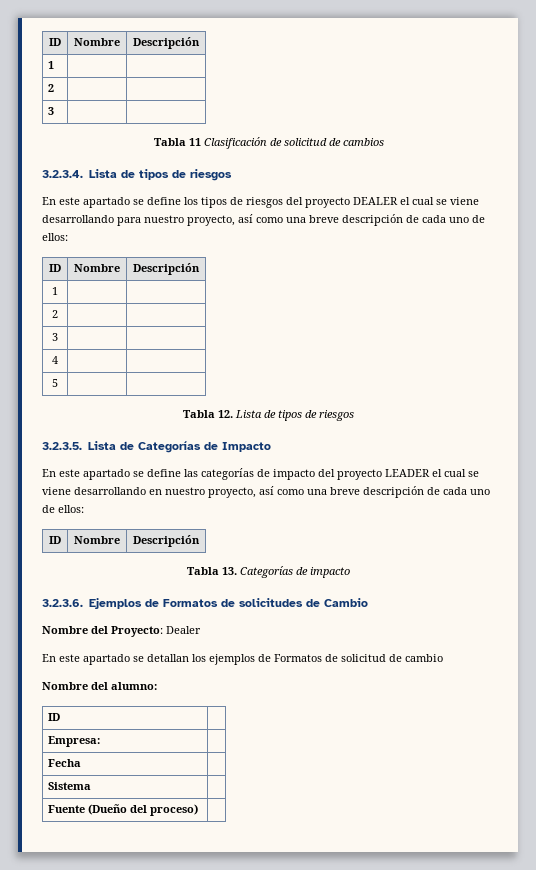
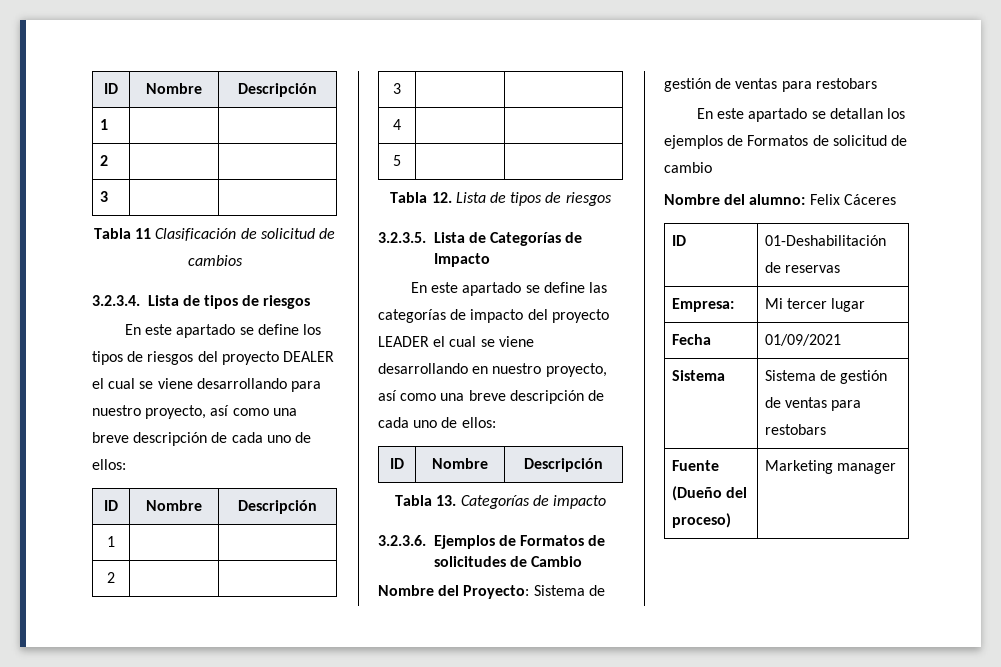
[166,626,201,634] Dealer -> [533,585,605,596] [664,78,877,92] Sistema de gestión de ventas para restobars
[48,713,61,721] [48,736,101,747] // ID | // Empresa: | -> [809,194,896,205] [671,235,686,246] [764,235,886,246] [764,262,841,273] [671,298,734,312] [764,298,866,312] Felix Cáceres // ID | 01-Deshabilitación de reservas // Empresa: | Mi tercer lugar
(82, 763) none -> [764,334,841,346] 01/09/2021
(92, 786) none -> [764,370,888,384] [764,397,862,411] [764,424,826,435] Sistema de gestión de ventas para restobars
(199, 810) none -> [764,460,897,474] Marketing manager

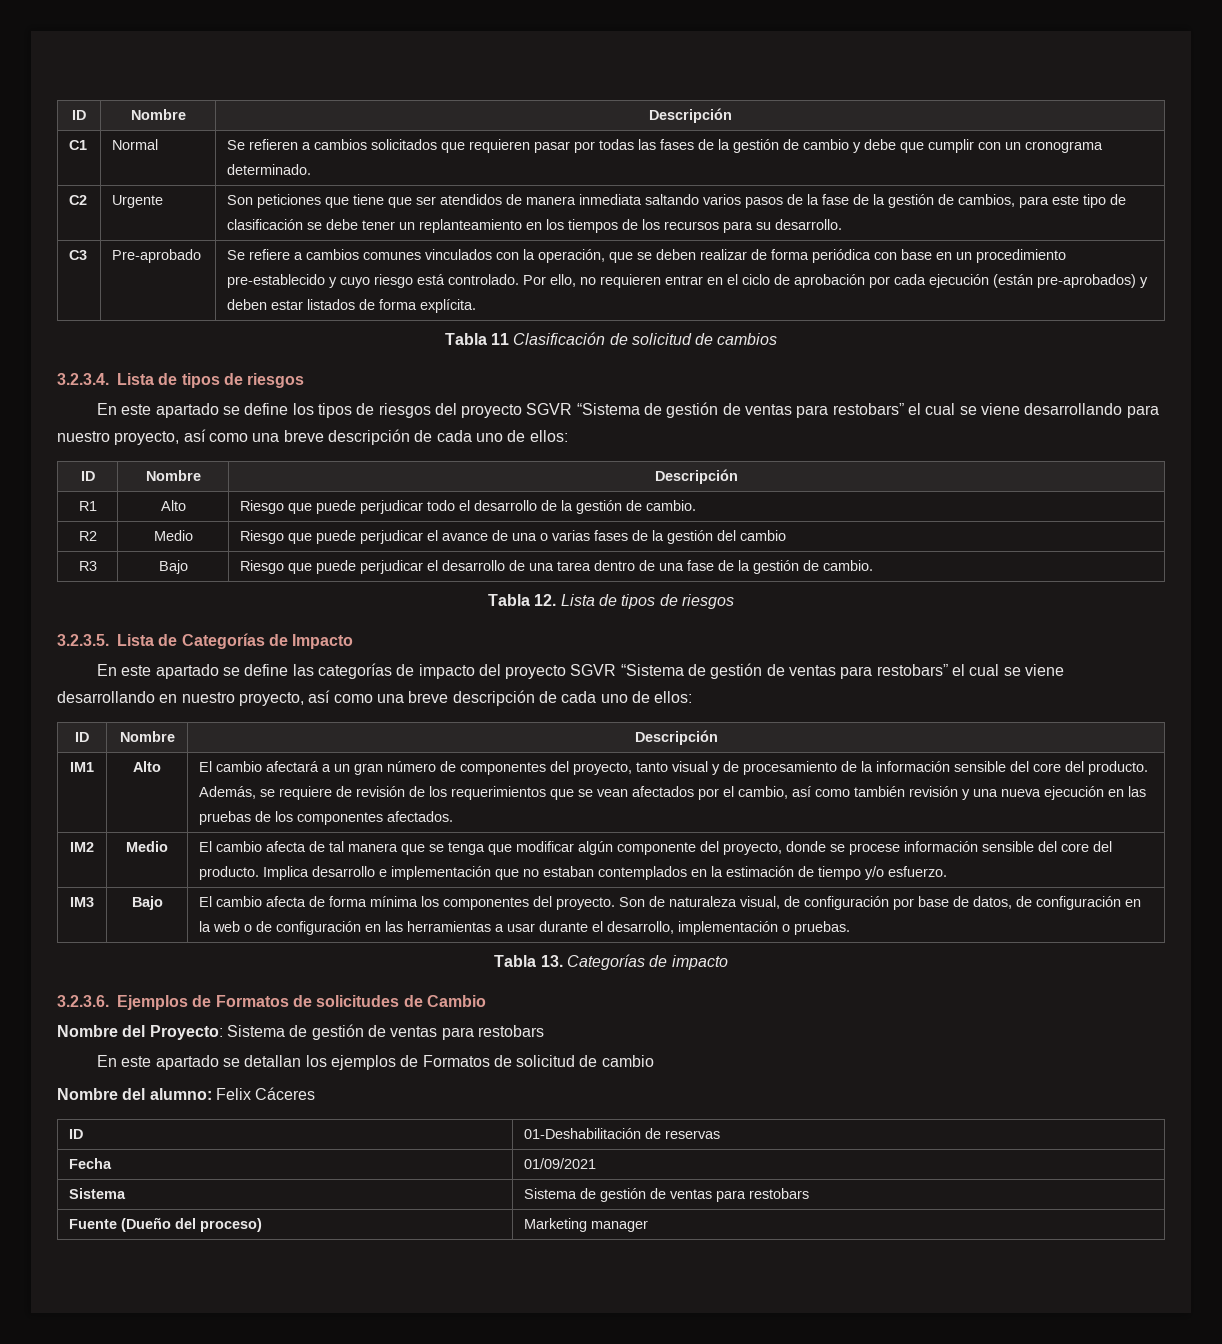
[104,83,118,94] [146,83,202,94] [238,83,317,97] [99,119,108,130] [99,155,108,166] [99,191,108,202] ID | Nombre | Descripción // 1 | | // 2 | | // 3 | | -> [72,110,86,120] [130,109,186,120] [648,108,732,123] [69,140,88,150] [112,139,159,150] [227,139,1104,153] [227,164,312,175] [69,195,88,205] [112,195,164,208] [227,194,1127,208] [227,219,843,233] [69,250,88,260] [112,249,202,263] [227,249,1067,263] [227,274,1149,288] [227,299,477,313] ID | Nombre | Descripción // C1 | Normal | Se refieren a cambios solicitados que requieren pasar por todas las fases de la gestión de cambio y debe que cumplir con un cronograma determinado. // C2 | Urgente | Son peticiones que tiene que ser atendidos de manera inmediata saltando varios pasos de la fase de la gestión de cambios, para este tipo de clasificación se debe tener un replanteamiento en los tiempos de los recursos para su desarrollo. // C3 | Pre-aprobado | Se refiere a cambios comunes vinculados con la operación, que se deben realizar de forma periódica con base en un procedimiento pre-establecido y cuyo riesgo está controlado. Por ello, no requieren entrar en el ciclo de aprobación por cada ejecución (están pre-aprobados) y deben estar listados de forma explícita.
[282,351,334,362] DEALER -> [526,402,904,418] SGVR “Sistema de gestión de ventas para restobars”
[107,536,115,547] [107,572,115,583] [393,83,401,94] [393,119,401,130] [393,155,401,166] 1 | | // 2 | | // 3 | | // 4 | | // 5 | | -> [78,501,97,511] [160,500,186,511] [240,500,697,514] [78,531,97,541] [153,530,193,541] [240,530,787,544] [78,561,97,571] [158,560,188,574] [240,560,874,574] R1 | Alto | Riesgo que puede perjudicar todo el desarrollo de la gestión de cambio. // R2 | Medio | Riesgo que puede perjudicar el avance de una o varias fases de la gestión del cambio // R3 | Bajo | Riesgo que puede perjudicar el desarrollo de una tarea dentro de una fase de la gestión de cambio.
[378,336,429,347] LEADER -> [570,663,948,679] SGVR “Sistema de gestión de ventas para restobars”
(603, 465) none -> [70,762,94,772] [133,761,161,772] [199,761,1149,775] [199,786,1147,800] [199,811,454,825] [70,842,94,852] [126,841,168,852] [199,841,1113,855] [199,866,948,880] [70,897,94,907] [131,896,163,910] [199,896,1142,910] [199,921,851,935] // IM1 | Alto | El cambio afectará a un gran número de componentes del proyecto, tanto visual y de procesamiento de la información sensible del core del producto. Además, se requiere de revisión de los requerimientos que se vean afectados por el cambio, así como también revisión y una nueva ejecución en las pruebas de los componentes afectados. // IM2 | Medio | El cambio afecta de tal manera que se tenga que modificar algún componente del proyecto, donde se procese información sensible del core del producto. Implica desarrollo e implementación que no estaban contemplados en la estimación de tiempo y/o esfuerzo. // IM3 | Bajo | El cambio afecta de forma mínima los componentes del proyecto. Son de naturaleza visual, de configuración por base de datos, de configuración en la web o de configuración en las herramientas a usar durante el desarrollo, implementación o pruebas.
[671,298,734,312] [764,298,866,312] // Empresa: | Mi tercer lugar -> (721, 1134) none

